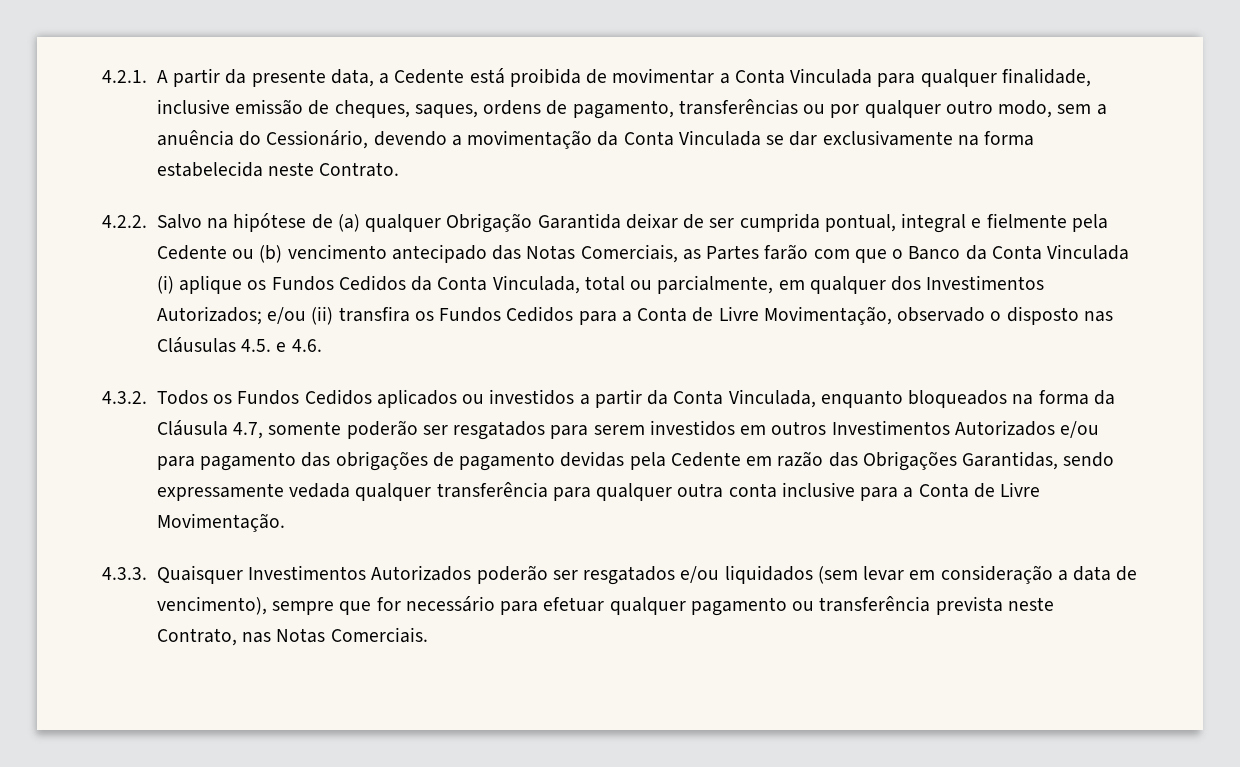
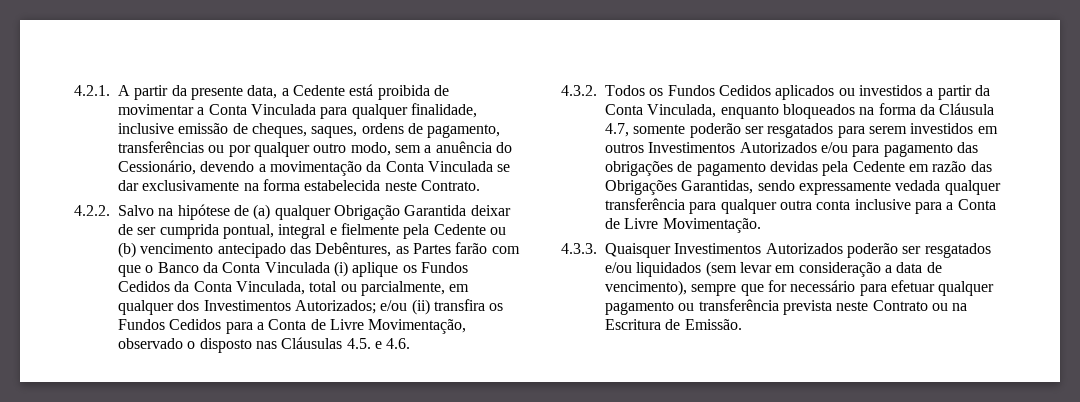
[526,244,678,263] Notas Comerciais, -> [315,242,392,257] Debêntures,
[156,627,428,646] Contrato, nas Notas Comerciais. -> [872,300,968,311] [605,319,742,330] Contrato ou na Escritura de Emissão.

